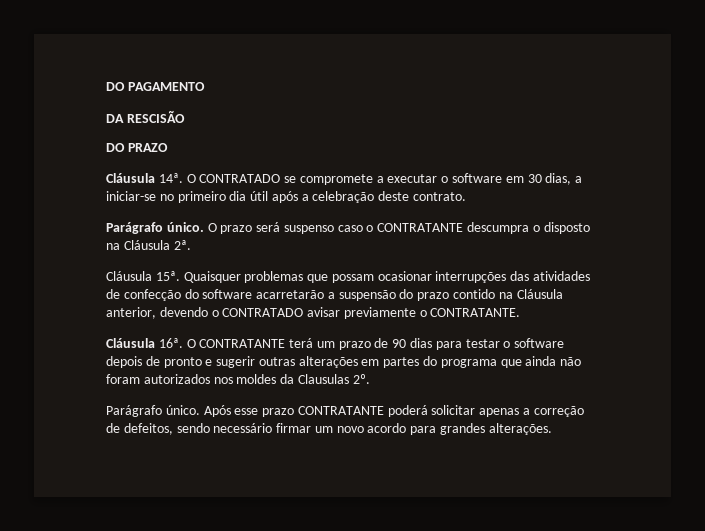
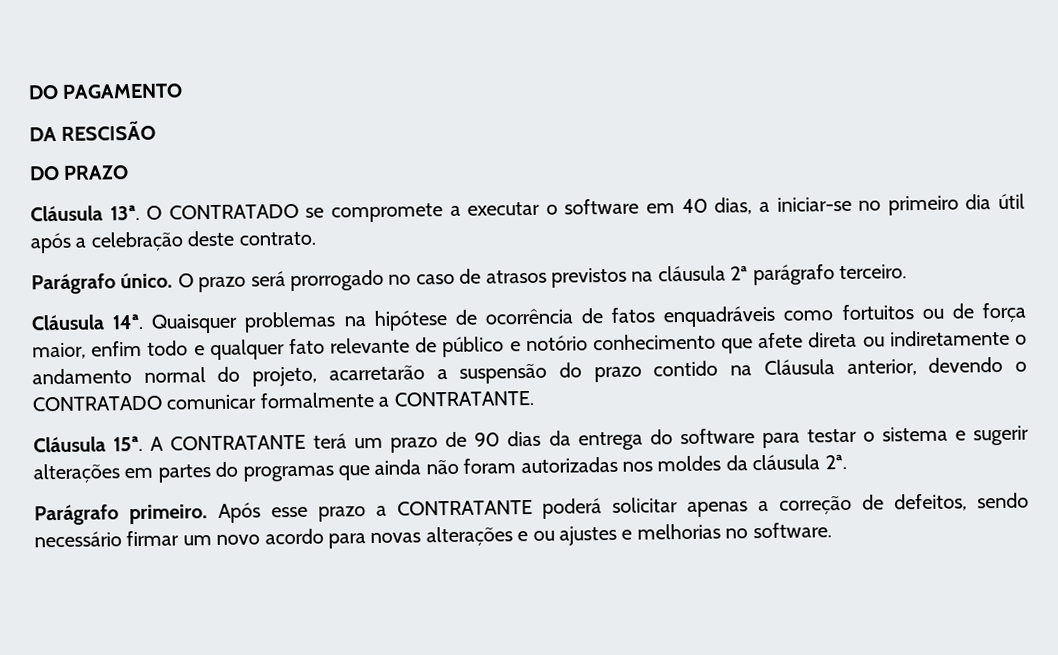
[158,173,183,183] 14ª. -> [109,204,140,221] 13ª.
[527,174,542,183] 30 -> [681,198,708,214] 40
[283,222,590,234] [106,240,191,250] [106,271,180,281] suspenso caso o CONTRATANTE descumpra o disposto na Cláusula 2ª. // Cláusula 15ª. -> [290,264,907,292] [31,313,144,331] prorrogado no caso de atrasos previstos na cláusula 2ª parágrafo terceiro. // Cláusula 14ª.
[307,271,591,283] [106,289,253,301] que possam ocasionar interrupções das atividades de confecção do software -> [343,302,1026,331] [32,329,1027,361] [32,366,318,387] na hipótese de ocorrência de fatos enquadráveis como fortuitos ou de força maior, enfim todo e qualquer fato relevante de público e notório conhecimento que afete direta ou indiretamente o andamento normal do projeto,
[307,307,427,319] avisar previamente o -> [166,391,390,410] comunicar formalmente a
[158,338,196,348] 16ª. O -> [113,435,165,452] 15ª. A
[435,338,565,350] [106,356,202,368] para testar o software depois de pronto -> [548,426,948,451] da entrega do software para testar o sistema
[258,357,295,366] outras -> (1030, 435) none
[440,359,497,368] programa -> [242,465,334,482] programas
[143,374,210,384] autorizados -> [520,456,618,474] autorizadas
[297,374,370,384] [106,405,200,417] Clausulas 2º. // Parágrafo único. -> [752,453,847,471] [34,504,208,526] cláusula 2ª. // Parágrafo primeiro.
(295, 412) none -> [375,505,387,516] a
[440,423,552,435] grandes alterações. -> [370,522,832,547] novas alterações e ou ajustes e melhorias no software.

